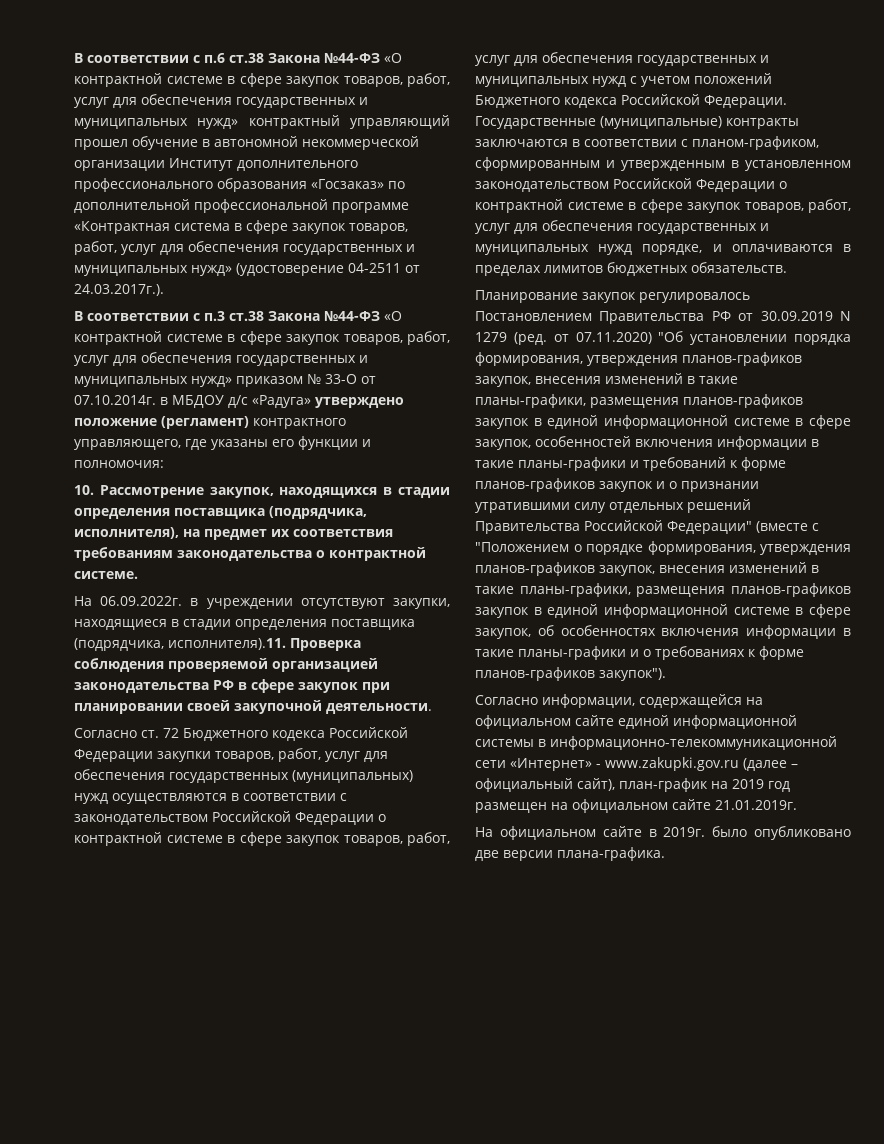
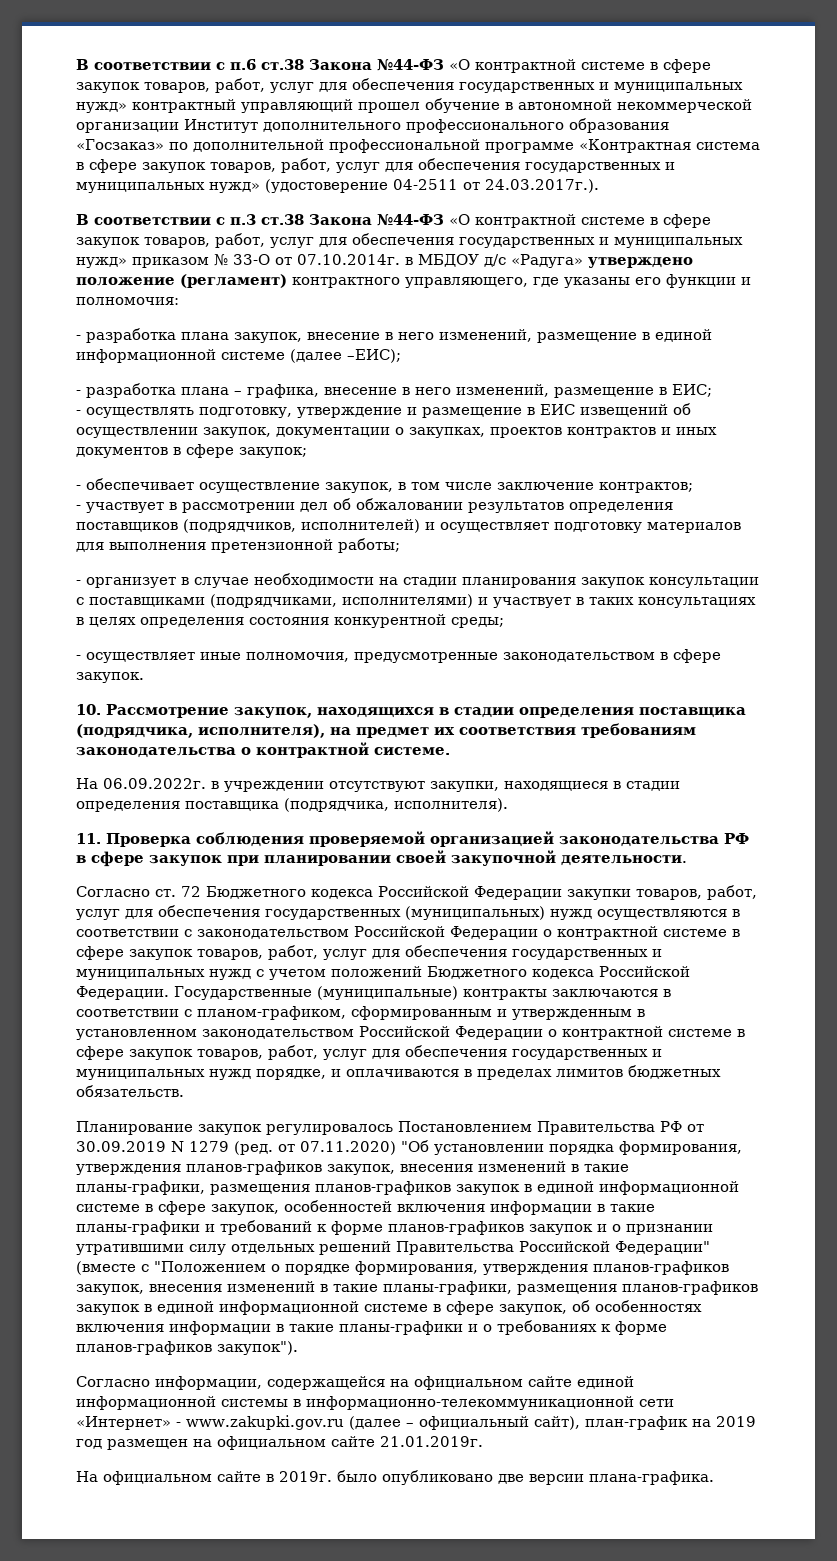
(164, 464) none -> [76,328,712,343] [76,349,401,363] [76,383,712,398] [76,403,691,418] [76,427,717,438] [76,444,307,458] [76,478,693,493] [76,498,673,513] [76,519,741,533] [76,538,400,553] [76,573,759,588] [76,594,756,608] [76,614,504,628] [76,649,721,663] [76,672,144,683] // - разработка плана закупок, внесение в него изменений, размещение в единой информационной системе (далее –ЕИС); // - разработка плана – графика, внесение в него изменений, размещение в ЕИС; // - осуществлять подготовку, утверждение и размещение в ЕИС извещений об осуществлении закупок, документации о закупках, проектов контрактов и иных документов в сфере закупок; // - обеспечивает осуществление закупок, в том числе заключение контрактов; // - участвует в рассмотрении дел об обжаловании результатов определения поставщиков (подрядчиков, исполнителей) и осуществляет подготовку материалов для выполнения претензионной работы; // - организует в случае необходимости на стадии планирования закупок консультации с поставщиками (подрядчиками, исполнителями) и участвует в таких консультациях в целях определения состояния конкурентной среды; // - осуществляет иные полномочия, предусмотренные законодательством в сфере закупок.
[168,638,286,650] исполнителя).11. -> [394,798,508,812] [76,833,101,844] исполнителя). // 11.

